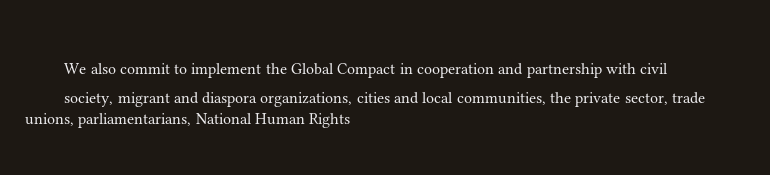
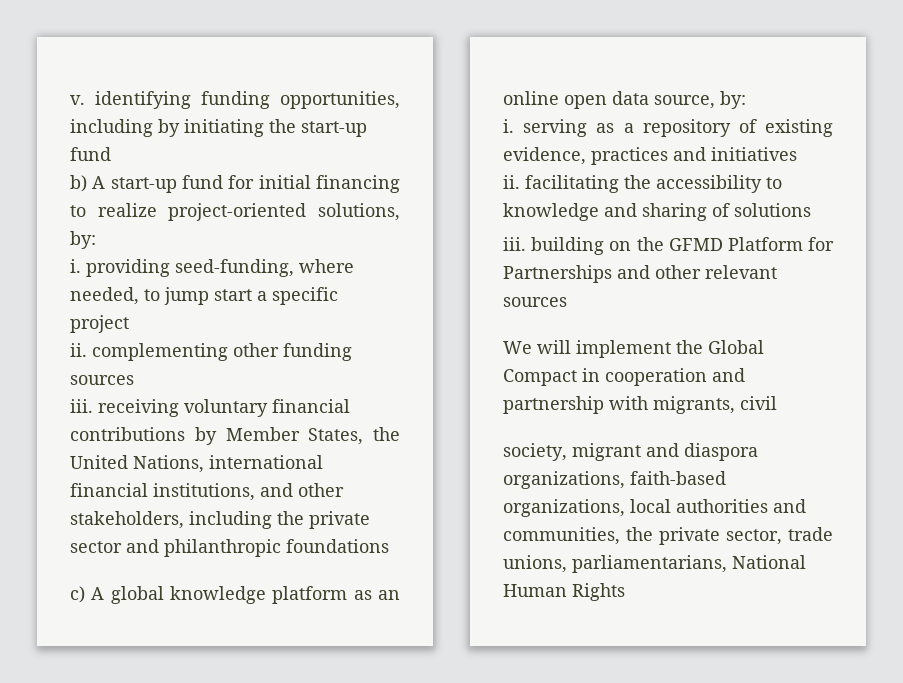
[64,63,188,74] We also commit to -> [70,91,400,109] [70,119,367,137] [70,147,111,161] [70,175,400,193] [70,203,400,221] [70,231,96,249] [70,259,354,277] [70,287,338,305] [70,315,129,333] [70,343,352,361] [70,375,134,385] [70,399,350,417] [70,427,400,445] [70,455,323,473] [70,483,344,501] [70,511,370,529] [70,539,389,557] [70,586,400,604] [503,91,746,109] [503,119,833,137] [503,147,797,165] [503,175,782,193] [503,203,811,221] [503,237,834,255] [503,265,777,283] [503,297,567,307] [503,340,571,354] v. identifying funding opportunities, including by initiating the start-up fund // b) A start-up fund for initial financing to realize project-oriented solutions, by: // i. providing seed-funding, where needed, to jump start a specific project // ii. complementing other funding sources // iii. receiving voluntary financial contributions by Member States, the United Nations, international financial institutions, and other stakeholders, including the private sector and philanthropic foundations // c) A global knowledge platform as an online open data source, by: // i. serving as a repository of existing evidence, practices and initiatives // ii. facilitating the accessibility to knowledge and sharing of solutions // iii. building on the GFMD Platform for Partnerships and other relevant sources // We will
(637, 68) none -> [653,396,735,414] migrants,
[356,92,454,104] cities and local -> [630,471,726,485] [503,499,806,517] faith-based organizations, local authorities and

